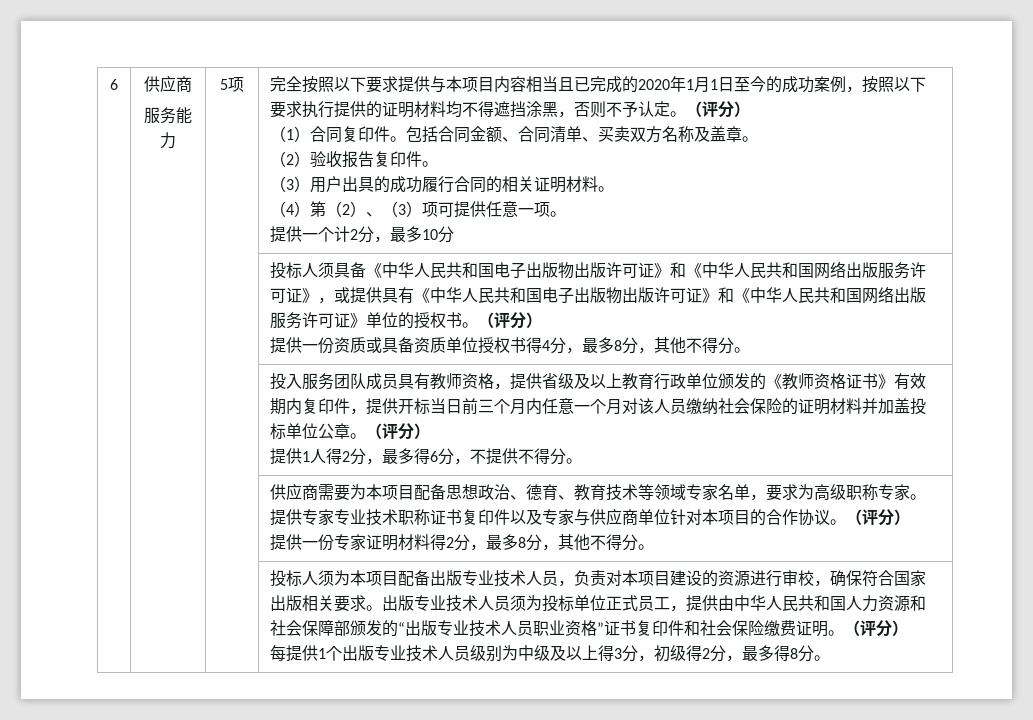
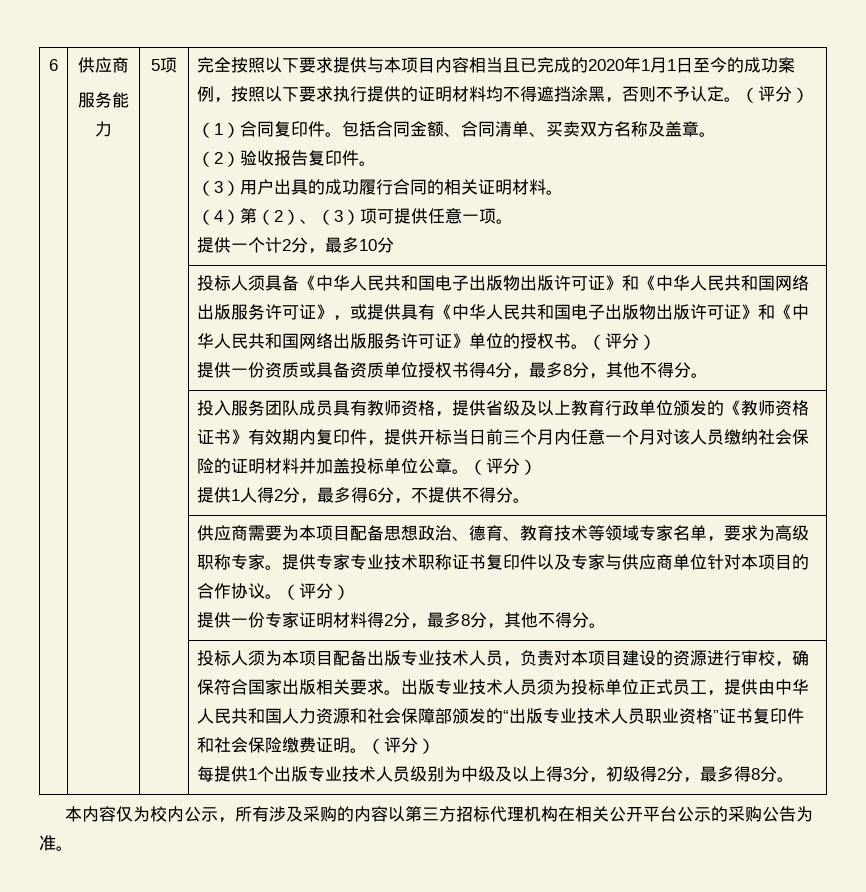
(831, 658) none -> [64,806,813,823] [39,835,73,851] // 本内容仅为校内公示，所有涉及采购的内容以第三方招标代理机构在相关公开平台公示的采购公告为准。

